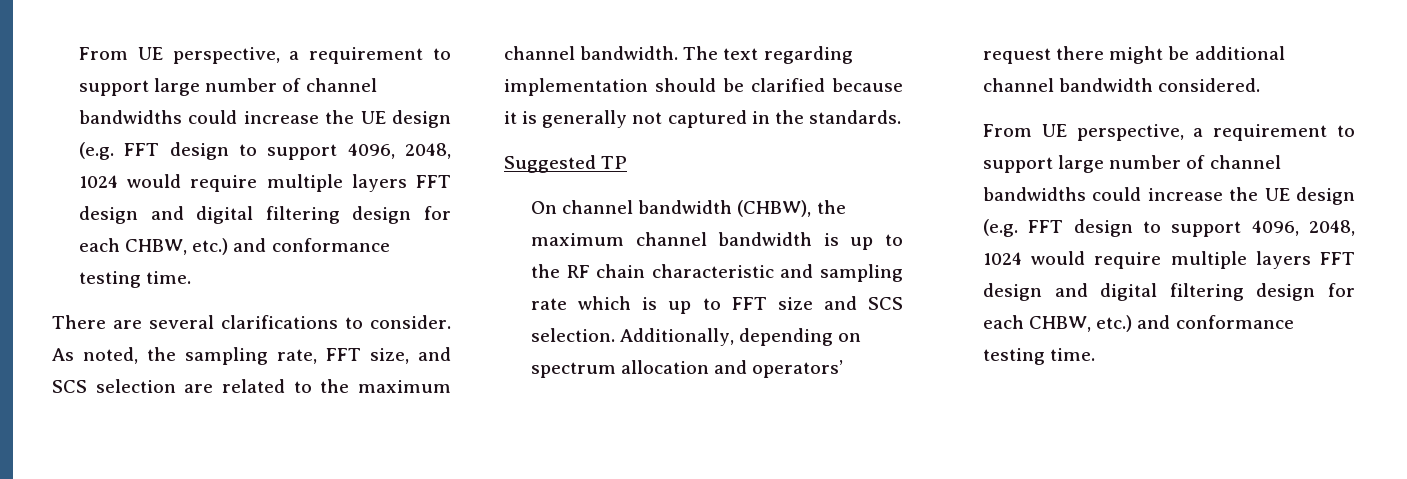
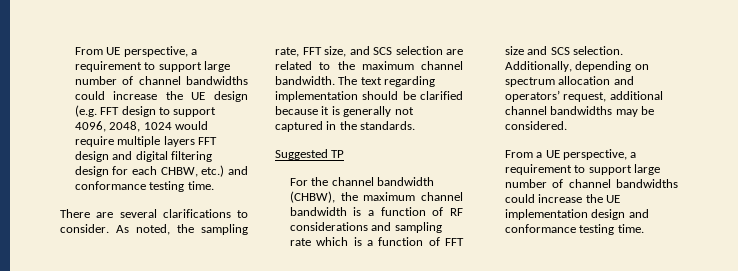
[530,201,557,214] On -> [289,177,329,186] For the
[850,234,903,250] [530,264,774,278] up to the RF chain characteristic -> [368,207,463,216] [289,222,368,231] a function of RF considerations
[668,298,721,314] up to -> [366,237,440,246] a function of
[982,46,1285,64] [982,78,1154,92] request there might be additional channel bandwidth -> [563,91,663,102] [504,106,654,117] request, additional channel bandwidths may be
(1032, 130) none -> [536,152,543,158] a
[1296,187,1355,205] [982,219,1355,237] [982,251,1355,269] [982,283,1355,301] [982,315,1133,332] design (e.g. FFT design to support 4096, 2048, 1024 would require multiple layers FFT design and digital filtering design for each CHBW, etc.) -> [504,209,626,220] implementation design

